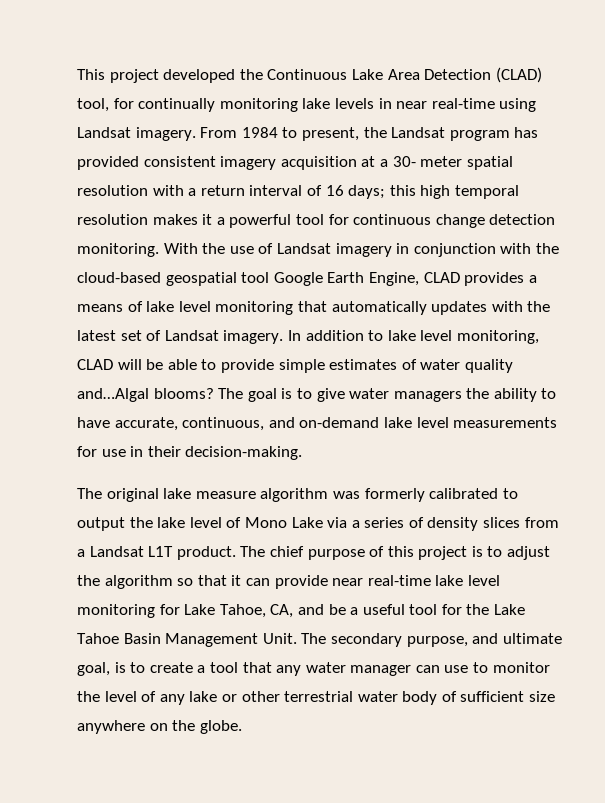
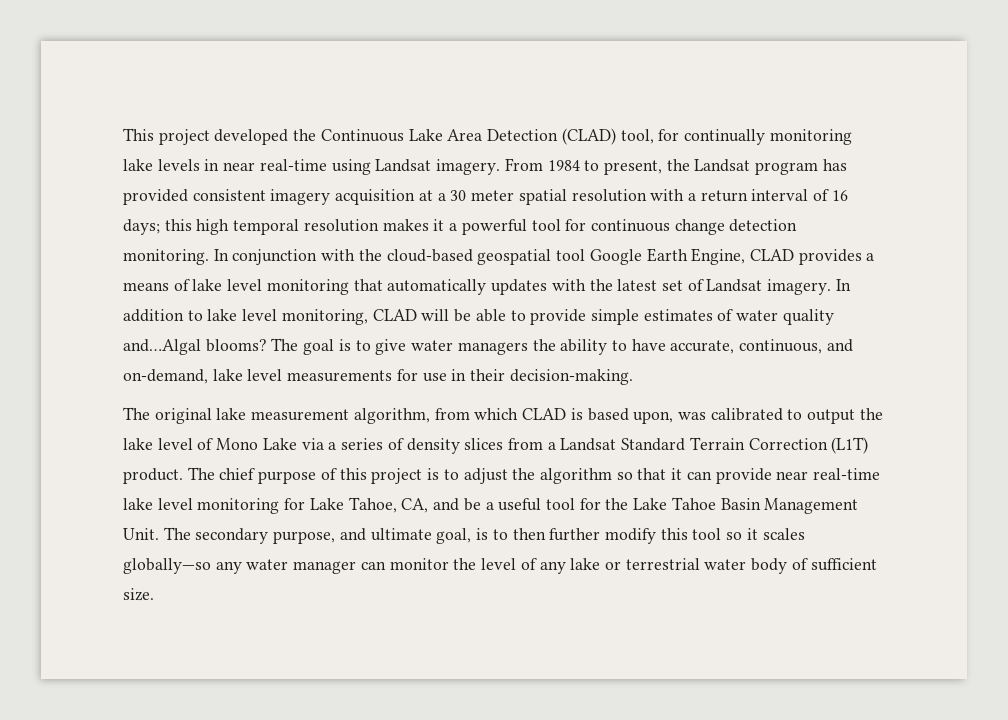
[392,156,416,167] 30- -> [450,190,467,201] 30
[163,243,410,257] With the use of Landsat imagery in -> [213,249,229,261] In
[299,417,380,428] on-demand -> [123,369,208,384] on-demand,
[195,488,425,502] measure algorithm was formerly -> [251,408,706,424] measurement algorithm, from which CLAD is based upon, was
[148,546,174,557] L1T -> [621,437,869,454] Standard Terrain Correction (L1T)
[149,662,272,673] create a tool that -> [512,528,805,544] [123,558,211,574] then further modify this tool so it scales globally—so
[444,662,489,673] use to -> (386, 565) none
[241,691,280,702] other -> (621, 565) none
[529,691,556,702] [77,720,242,734] size anywhere on the globe. -> [123,588,154,601] size.

